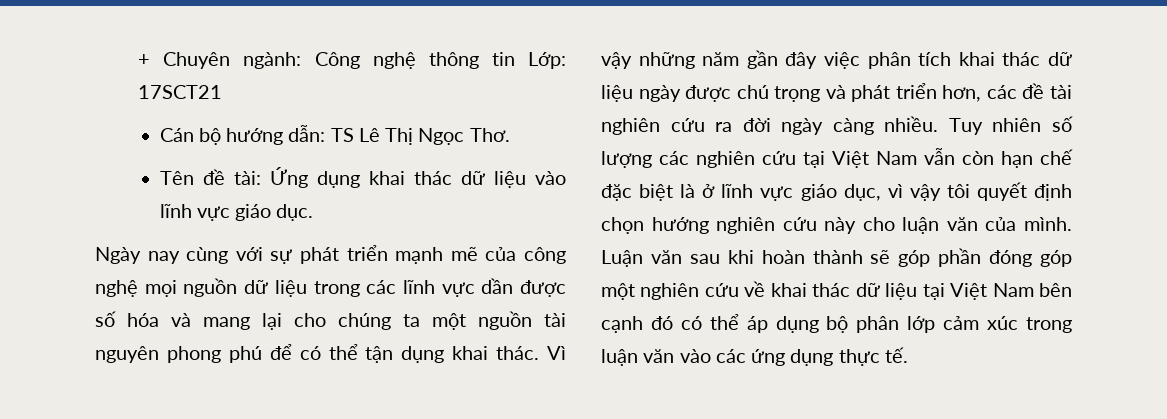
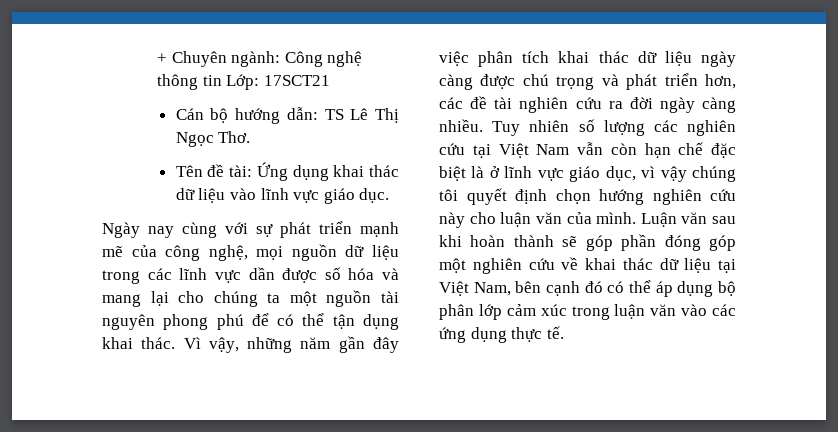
[95,280,138,297] nghệ -> [208,245,248,261] nghệ,
[601,52,632,69] vậy -> [208,337,239,353] vậy,
(681, 93) none -> [439,74,473,90] càng
(941, 192) none -> [692,166,736,182] chúng
[992,283,1034,297] Nam -> [473,282,511,296] Nam,

